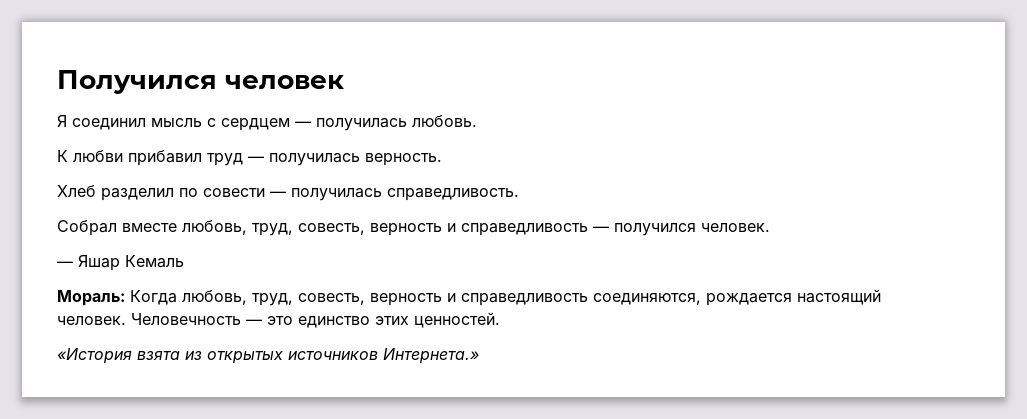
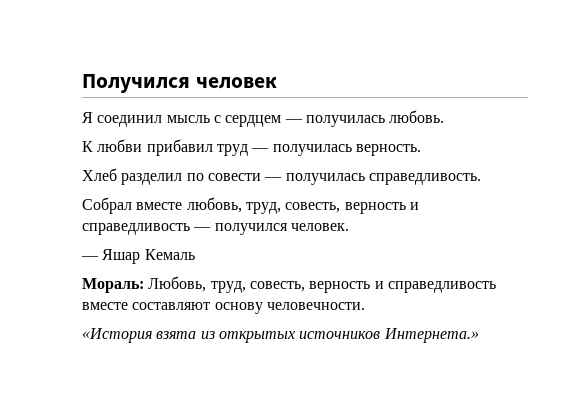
[130,289,881,306] [57,312,500,328] Когда любовь, труд, совесть, верность и справедливость соединяются, рождается настоящий человек. Человечность — это единство этих ценностей. -> [148,276,496,293] [82,302,365,314] Любовь, труд, совесть, верность и справедливость вместе составляют основу человечности.

